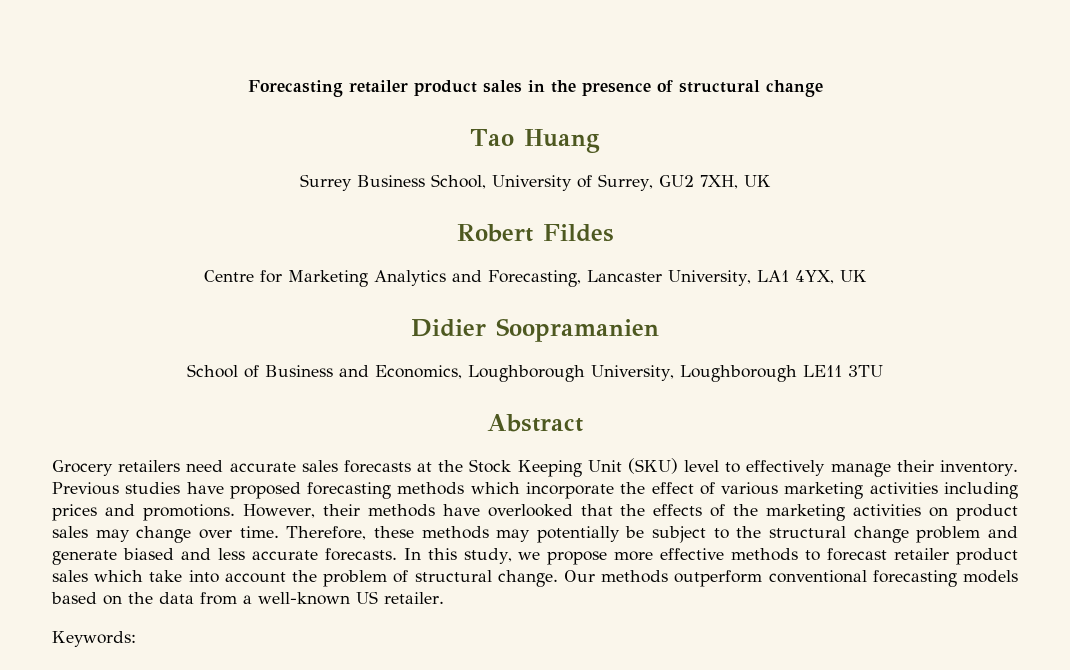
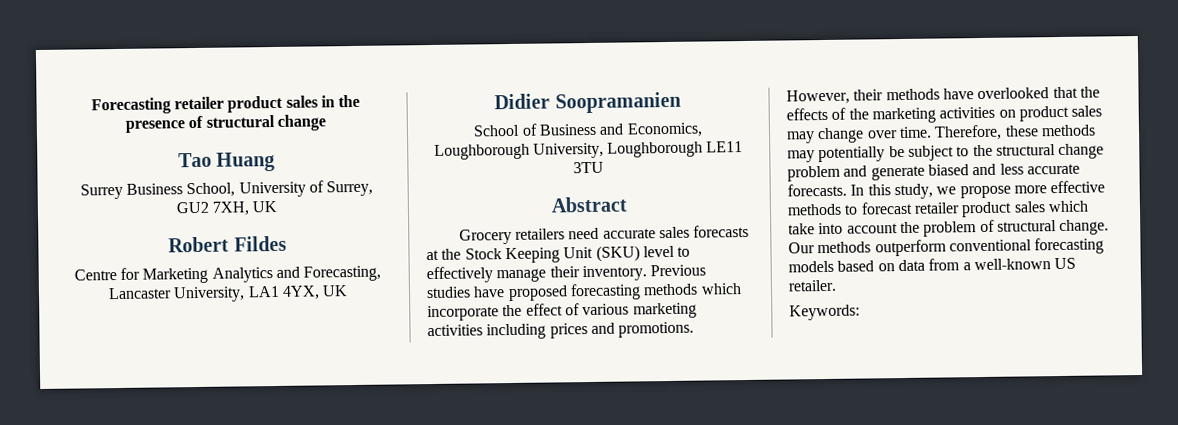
[128,592,153,604] the -> (895, 267) none

